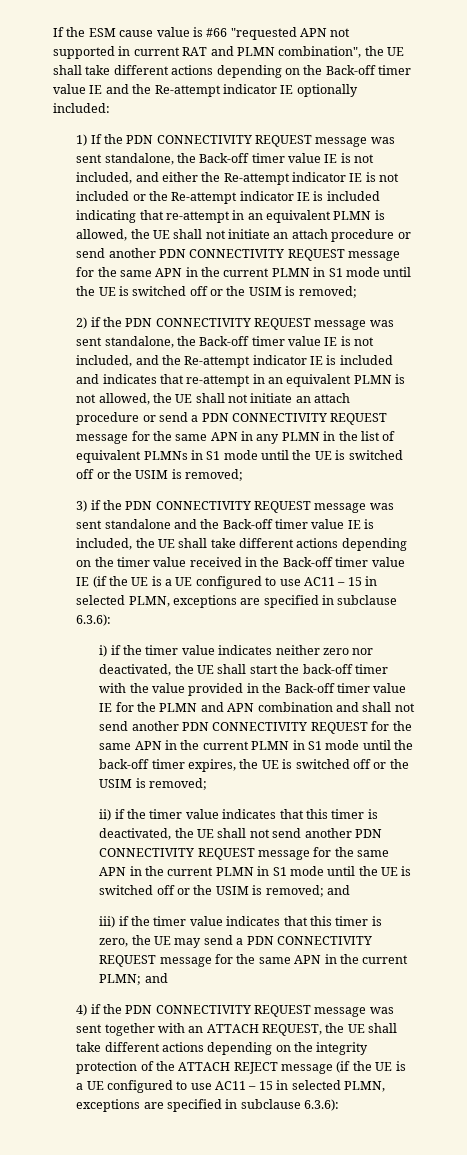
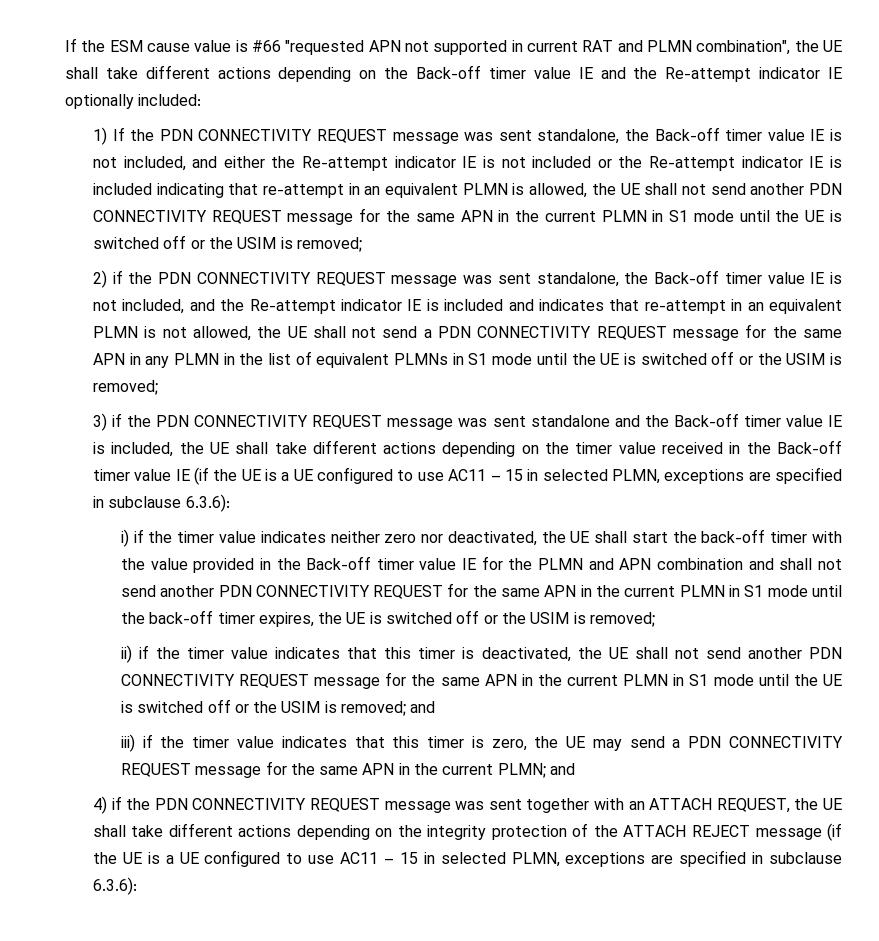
[228,229,411,242] initiate an attach procedure or -> (706, 189) none
[250,393,351,403] [76,412,156,425] initiate an attach procedure or -> (377, 332) none

